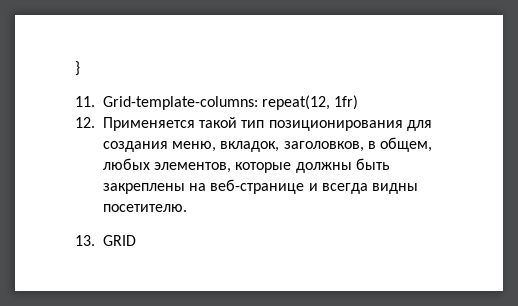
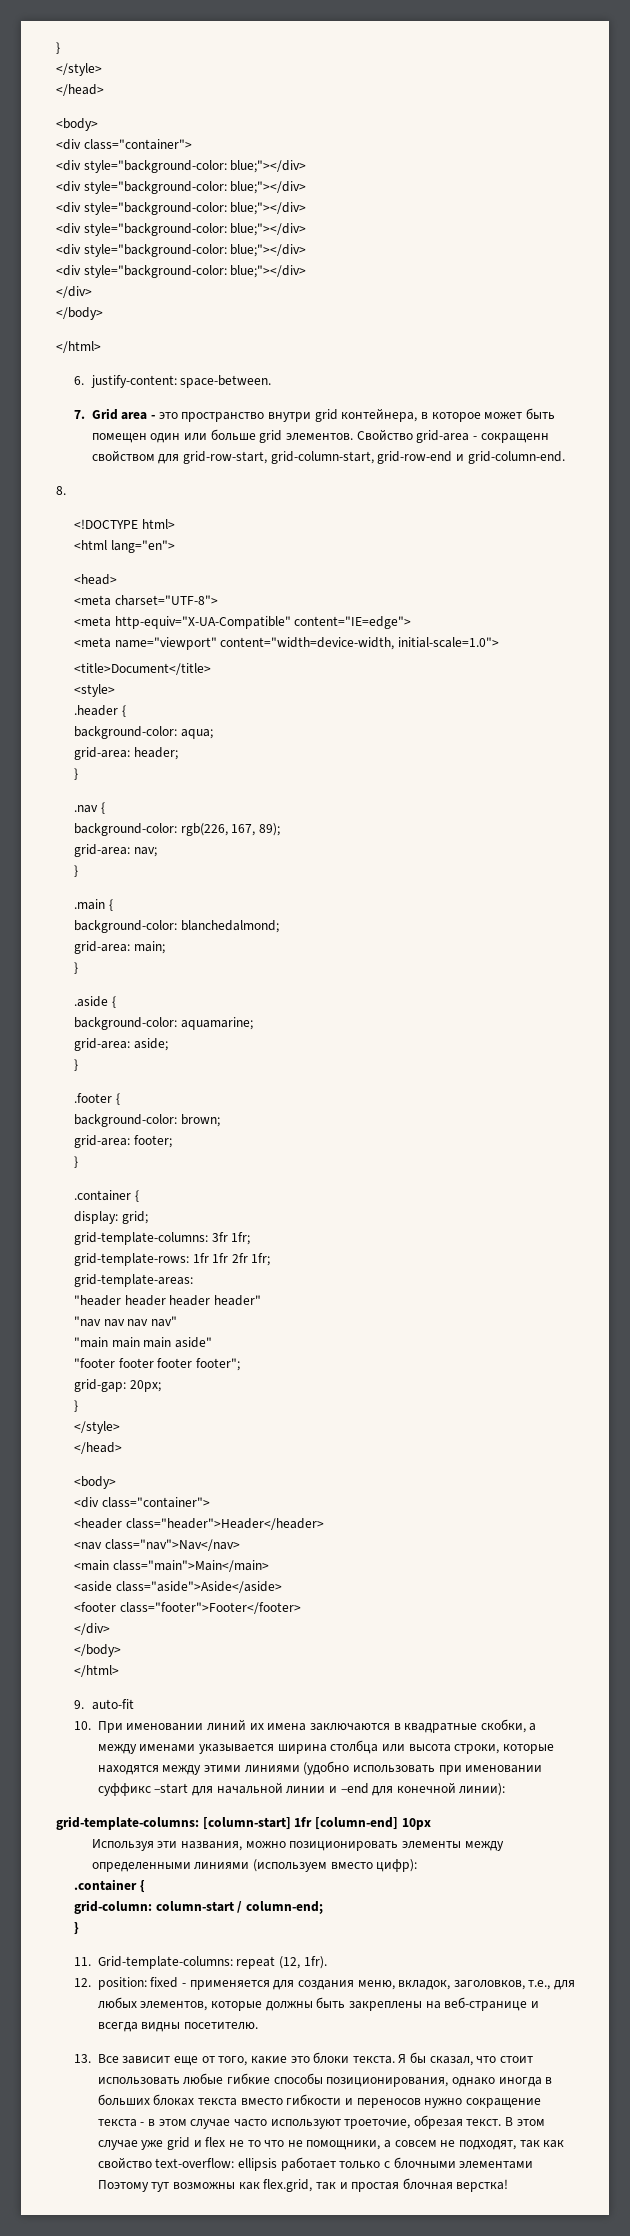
[75,61,81,76] [75,95,359,110] [75,117,403,131] } // 11. Grid-template-columns: repeat(12, 1fr) // 12. Применяется такой тип позиционирования -> [56,42,60,54] [56,63,102,76] [56,84,104,96] [56,118,98,131] [56,139,192,150] [56,160,307,173] [56,181,307,194] [56,202,307,215] [56,223,307,236] [56,244,307,257] [56,265,307,278] [56,286,92,298] [56,307,103,320] [56,341,101,353] [73,375,272,388] [73,408,555,422] [91,429,549,443] [91,450,565,464] [56,486,66,495] [73,519,175,529] [73,540,175,553] [73,574,117,585] [73,595,218,606] [73,616,412,629] [73,637,499,650] [73,663,211,675] [73,684,115,697] [73,705,126,717] [73,726,213,739] [73,747,178,760] [73,768,78,780] [73,802,105,814] [73,823,280,836] [73,844,157,857] [73,865,78,877] [73,899,113,911] [73,920,279,933] [73,941,165,954] [73,962,78,974] [73,996,116,1008] [73,1017,253,1030] [73,1038,168,1051] [73,1059,78,1071] [73,1093,120,1105] [73,1114,220,1127] [73,1135,172,1148] [73,1156,78,1168] [73,1190,139,1202] [73,1211,148,1224] [73,1232,251,1245] [73,1253,271,1266] [73,1274,193,1287] [73,1295,261,1306] [73,1316,177,1327] [73,1337,212,1348] [73,1358,240,1371] [73,1379,161,1392] [73,1400,78,1412] [73,1421,120,1434] [73,1442,122,1454] [73,1476,116,1489] [73,1497,210,1508] [73,1518,324,1530] [73,1539,240,1551] [73,1560,269,1572] [73,1581,282,1593] [73,1602,301,1614] [73,1623,110,1635] [73,1644,121,1657] [73,1665,119,1677] [73,1699,134,1710] [73,1719,537,1733] [97,1740,554,1754] [97,1761,543,1775] [97,1782,506,1796] [56,1816,431,1830] [91,1839,504,1851] [91,1859,418,1872] [73,1879,145,1893] [73,1900,323,1914] [73,1922,79,1935] [73,1956,327,1969] [73,1977,270,1990] } // </style> // </head> // <body> // <div class="container"> // <div style="background-color: blue;"></div> // <div style="background-color: blue;"></div> // <div style="background-color: blue;"></div> // <div style="background-color: blue;"></div> // <div style="background-color: blue;"></div> // <div style="background-color: blue;"></div> // </div> // </body> // </html> // 6. justify-content: space-between. // 7. Grid area - это пространство внутри grid контейнера, в которое может быть помещен один или больше grid элементов. Свойство grid-area - сокращенн свойством для grid-row-start, grid-column-start, grid-row-end и grid-column-end. // 8. // <!DOCTYPE html> // <html lang="en"> // <head> // <meta charset="UTF-8"> // <meta http-equiv="X-UA-Compatible" content="IE=edge"> // <meta name="viewport" content="width=device-width, initial-scale=1.0"> // <title>Document</title> // <style> // .header { // background-color: aqua; // grid-area: header; // } // .nav { // background-color: rgb(226, 167, 89); // grid-area: nav; // } // .main { // background-color: blanchedalmond; // grid-area: main; // } // .aside { // background-color: aquamarine; // grid-area: aside; // } // .footer { // background-color: brown; // grid-area: footer; // } // .container { // display: grid; // grid-template-columns: 3fr 1fr; // grid-template-rows: 1fr 1fr 2fr 1fr; // grid-template-areas: // "header header header header" // "nav nav nav nav" // "main main main aside" // "footer footer footer footer"; // grid-gap: 20px; // } // </style> // </head> // <body> // <div class="container"> // <header class="header">Header</header> // <nav class="nav">Nav</nav> // <main class="main">Main</main> // <aside class="aside">Aside</aside> // <footer class="footer">Footer</footer> // </div> // </body> // </html> // 9. auto-fit // 10. При именовании линий их имена заключаются в квадратные скобки, а между именами указывается ширина столбца или высота строки, которые находятся между этими линиями (удобно использовать при именовании суффикс –start для начальной линии и –end для конечной линии): // grid-template-columns: [column-start] 1fr [column-end] 10px // Используя эти названия, можно позиционировать элементы между определенными линиями (используем вместо цифр): // .container { // grid-column: column-start / column-end; // } // 11. Grid-template-columns: repeat (12, 1fr). // 12. position: fixed - применяется
[367,137,432,152] в общем, -> [528,1980,576,1990] т.е., для
[102,235,136,246] GRID -> [97,2052,534,2066] [97,2073,553,2087] [97,2094,541,2108] [97,2115,545,2129] [97,2137,565,2150] [97,2157,534,2171] [97,2178,509,2192] Все зависит еще от того, какие это блоки текста. Я бы сказал, что стоит использовать любые гибкие способы позиционирования, однако иногда в больших блоках текста вместо гибкости и переносов нужно сокращение текста - в этом случае часто используют троеточие, обрезая текст. В этом случае уже grid и flex не то что не помощники, а совсем не подходят, так как свойство text-overflow: ellipsis работает только с блочными элементами Поэтому тут возможны как flex.grid, так и простая блочная верстка!

